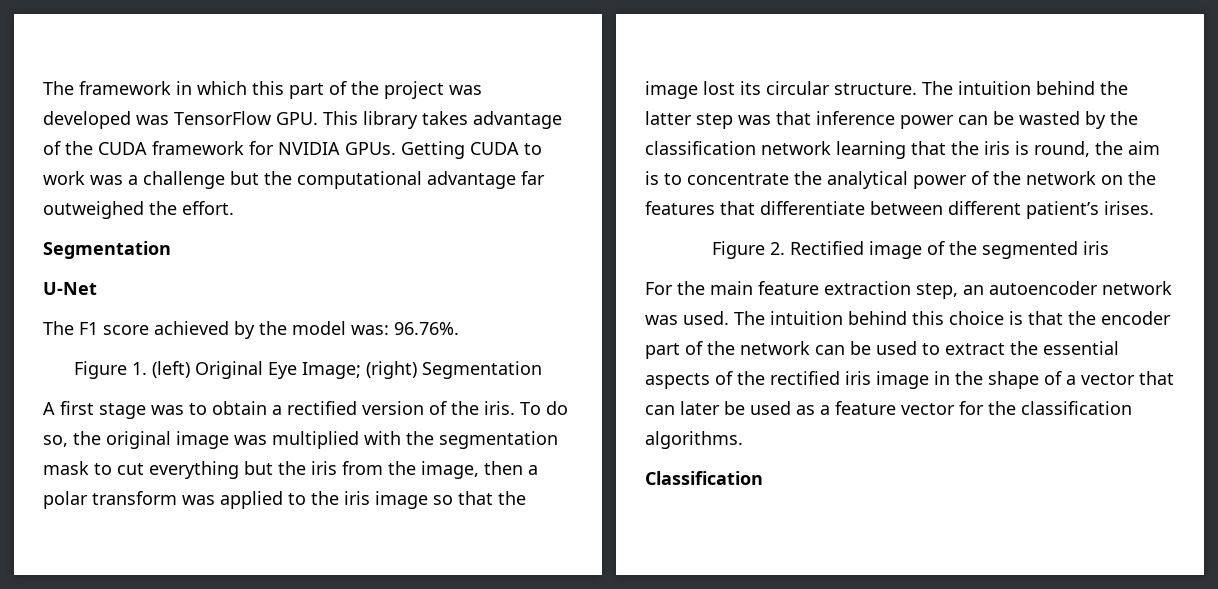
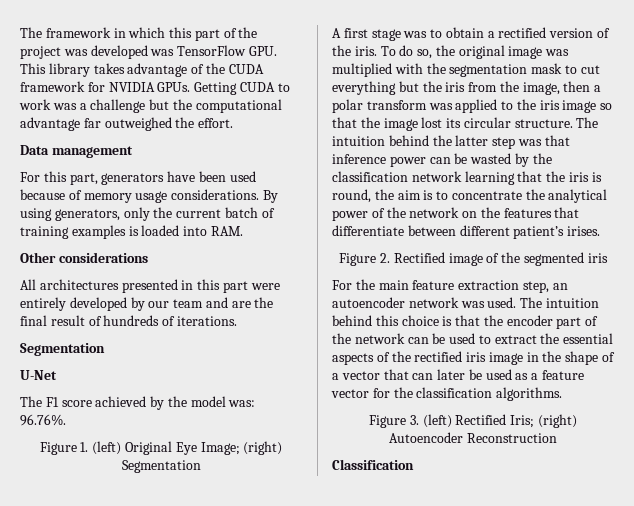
(234, 208) none -> [20,145,133,158] [20,171,256,185] [20,189,278,203] [20,207,275,221] [20,225,243,239] [20,252,148,263] [20,279,280,293] [20,297,274,311] [20,315,237,326] // Data management // For this part, generators have been used because of memory usage considerations. By using generators, only the current batch of training examples is loaded into RAM. // Other considerations // All architectures presented in this part were entirely developed by our team and are the final result of hundreds of iterations.
(743, 440) none -> [369,414,577,428] [389,432,557,443] // Figure 3. (left) Rectified Iris; (right) Autoencoder Reconstruction

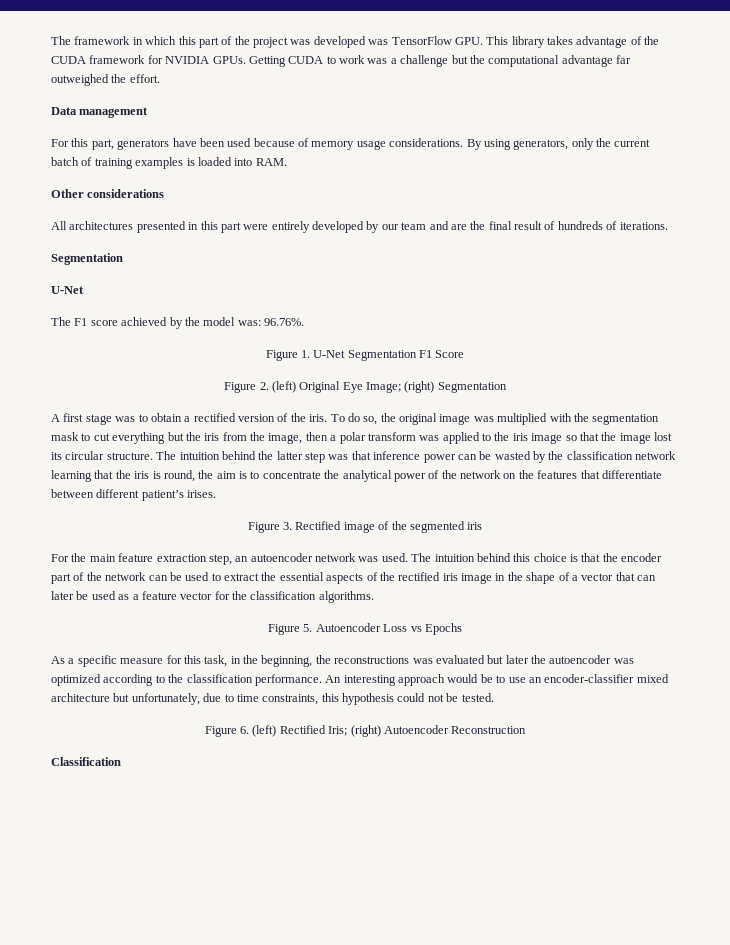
(89, 447) none -> [313,350,465,361] [224,382,269,393] U-Net Segmentation F1 Score // Figure 2.
[380,253,391,263] 2. -> [283,522,293,530] 3.
[409,415,419,425] 3. -> [303,623,462,635] [51,655,634,667] [51,674,669,686] [51,693,494,705] [204,726,250,737] 5. Autoencoder Loss vs Epochs // As a specific measure for this task, in the beginning, the reconstructions was evaluated but later the autoencoder was optimized according to the classification performance. An interesting approach would be to use an encoder-classifier mixed architecture but unfortunately, due to time constraints, this hypothesis could not be tested. // Figure 6.

